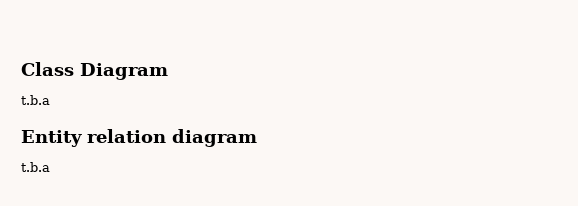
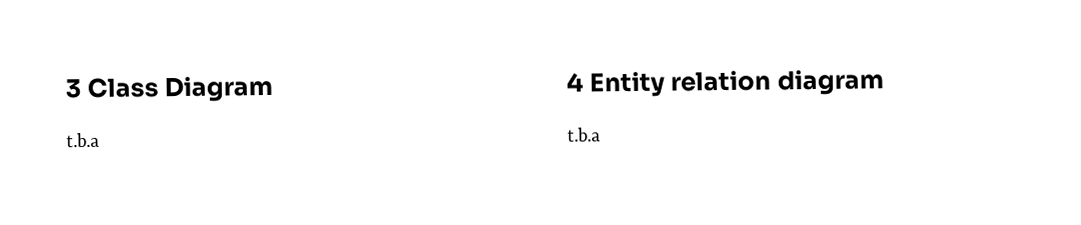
(21, 69) none -> [65,79,81,99] 3
(50, 100) none -> [566,72,583,92] 4

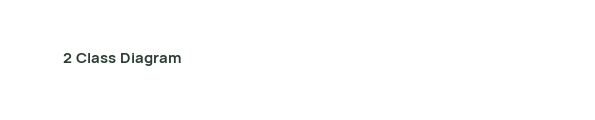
[65,79,81,99] 3 -> [63,53,72,63] 2
[66,132,100,148] [566,69,884,98] [567,127,601,142] // t.b.a // 4 Entity relation diagram // t.b.a -> (182, 59) none

